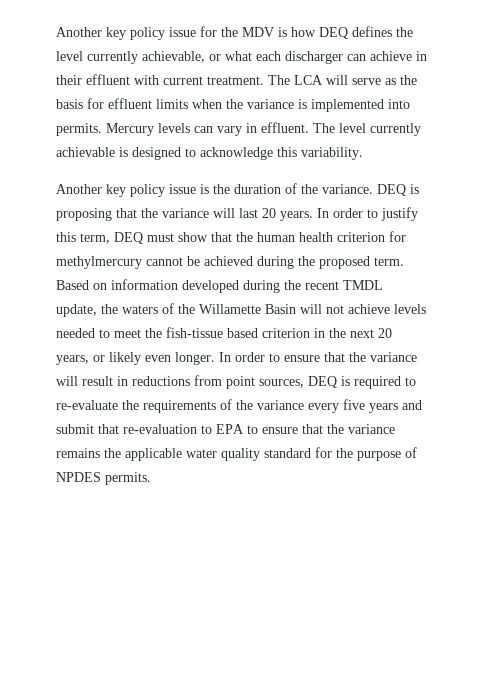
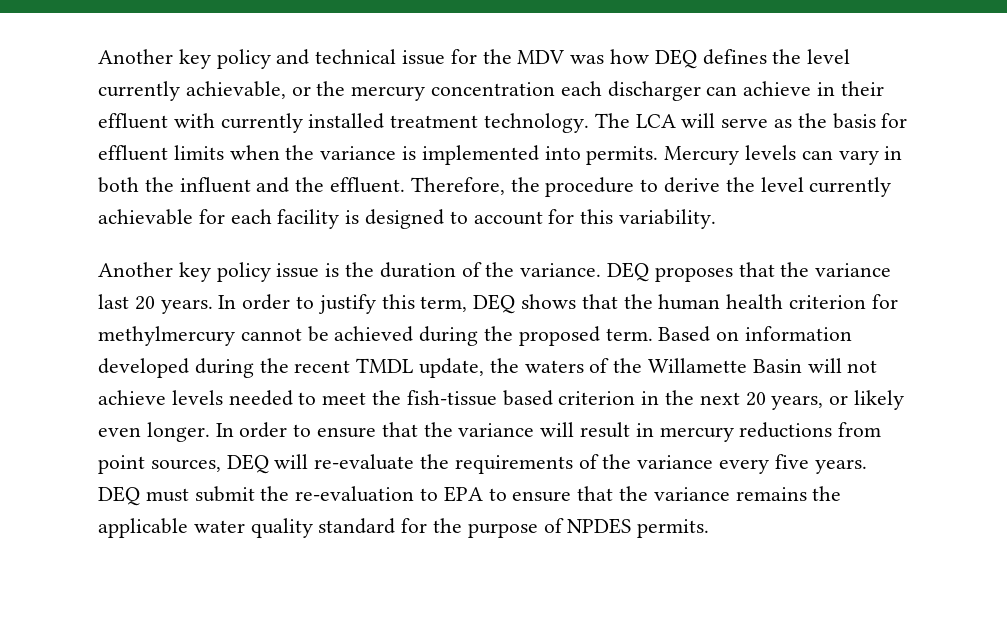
[56,27,165,40] Another key policy -> [98,49,397,69] Another key policy and technical
[278,27,287,37] is -> [570,55,605,64] was
[225,51,252,61] what -> [316,81,556,101] the mercury concentration
[163,76,264,85] current treatment. -> [220,113,590,133] currently installed treatment technology.
[261,122,421,136] [56,147,115,157] effluent. The level currently achievable -> [98,177,892,197] [98,209,340,229] both the influent and the effluent. Therefore, the procedure to derive the level currently achievable for each facility
[200,147,273,160] acknowledge -> [473,209,575,225] account for
[410,184,419,194] [56,208,235,221] is proposing that the variance will -> [654,262,892,282] proposes that the variance
[147,232,208,242] must show -> [521,294,577,309] shows
(128, 381) none -> [659,427,734,442] mercury
[341,376,416,389] is required to -> [274,454,309,469] will
[369,400,422,413] [56,424,119,434] years and submit that -> [814,459,867,474] [98,486,290,506] years. DEQ must submit the

